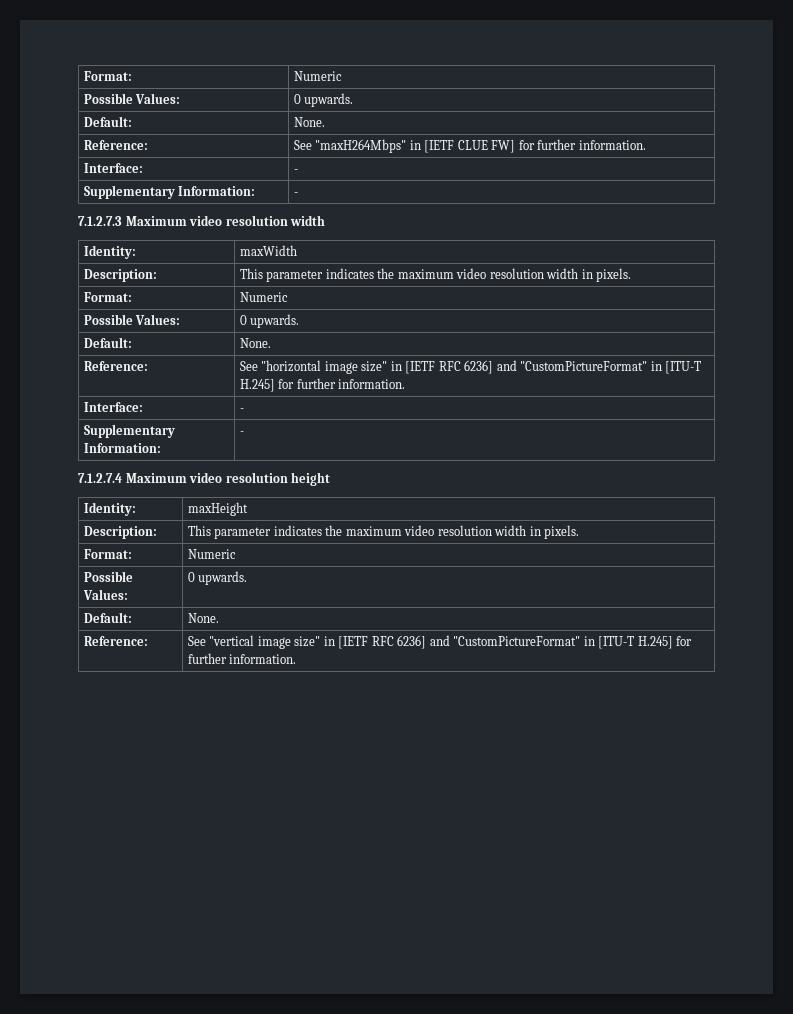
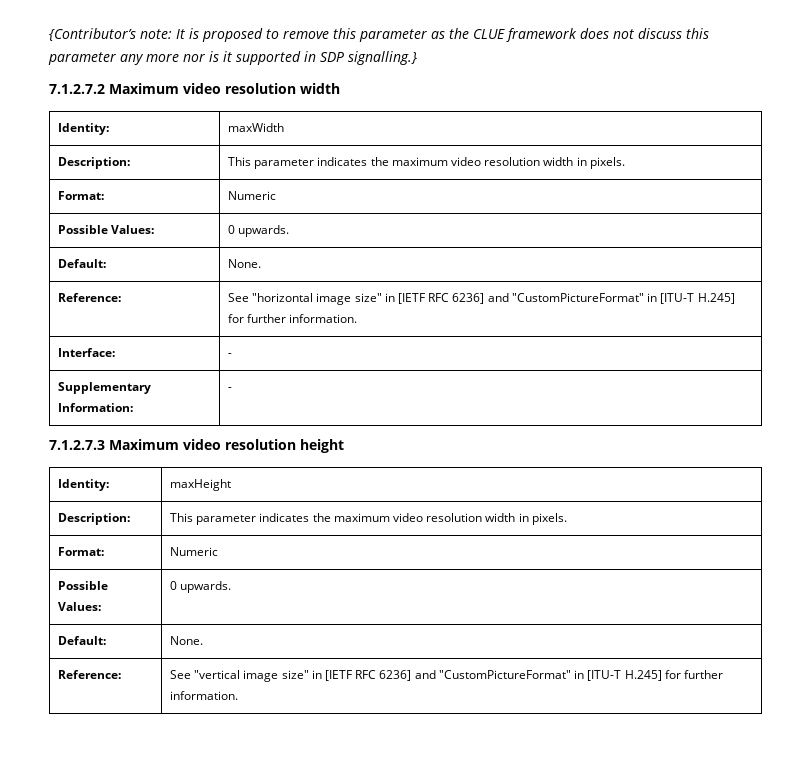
[83,71,132,81] [293,71,342,81] [83,93,181,104] [293,93,354,107] [83,116,132,127] [293,117,325,127] [83,140,148,150] [293,139,646,153] [83,163,143,173] [293,169,298,173] [83,185,256,199] [293,192,298,196] [78,216,122,226] Format: | Numeric // Possible Values: | 0 upwards. // Default: | None. // Reference: | See "maxH264Mbps" in [IETF CLUE FW] for further information. // Interface: | - // Supplementary Information: | - // 7.1.2.7.3 -> [49,28,709,42] [48,51,417,65] [49,84,105,94] {Contributor’s note: It is proposed to remove this parameter as the CLUE framework does not discuss this parameter any more nor is it supported in SDP signalling.} // 7.1.2.7.2
[78,473,122,483] 7.1.2.7.4 -> [49,440,105,450] 7.1.2.7.3

